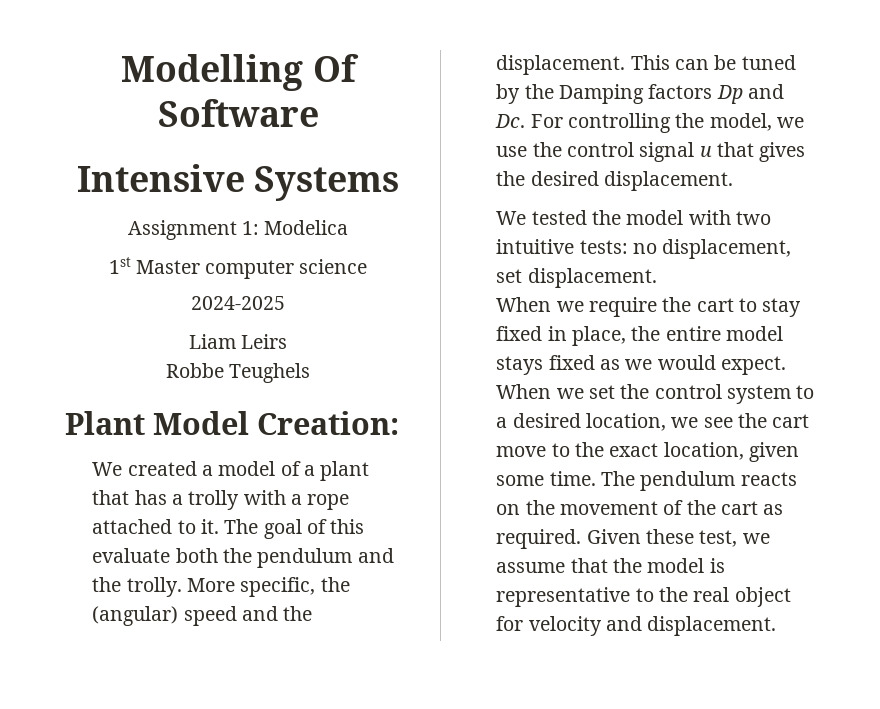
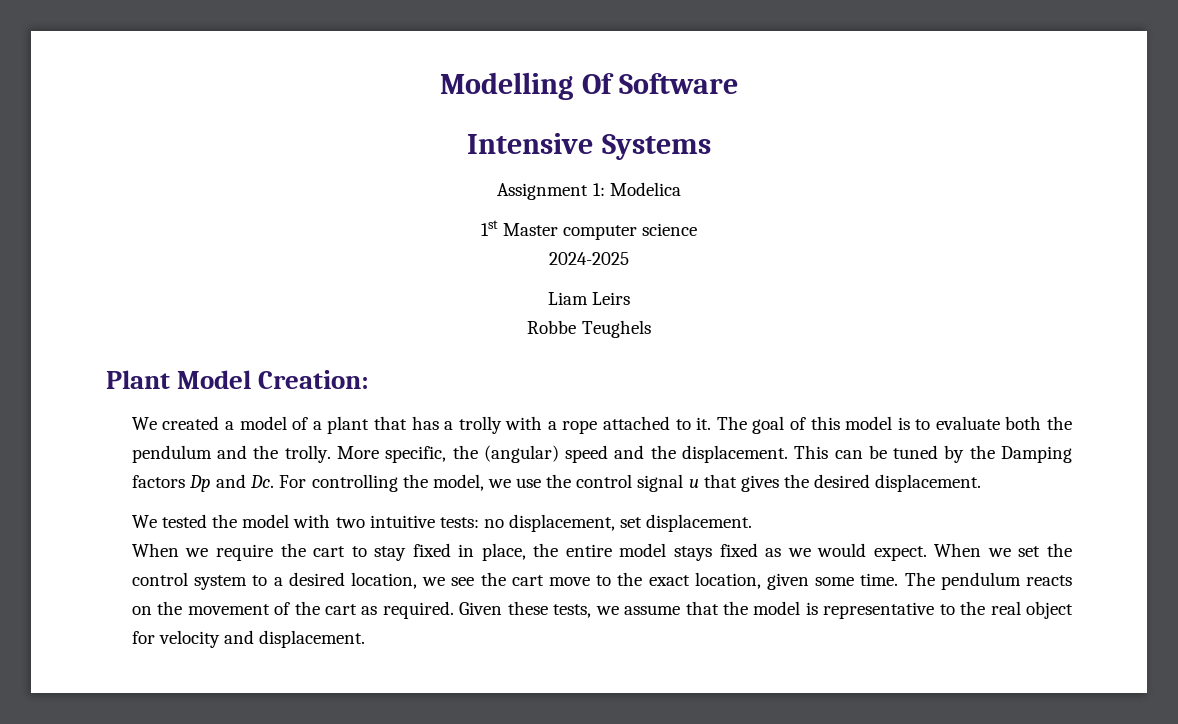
(365, 526) none -> [845,416,931,430] model is to
[699,530,738,547] test, -> [553,604,592,618] tests,

